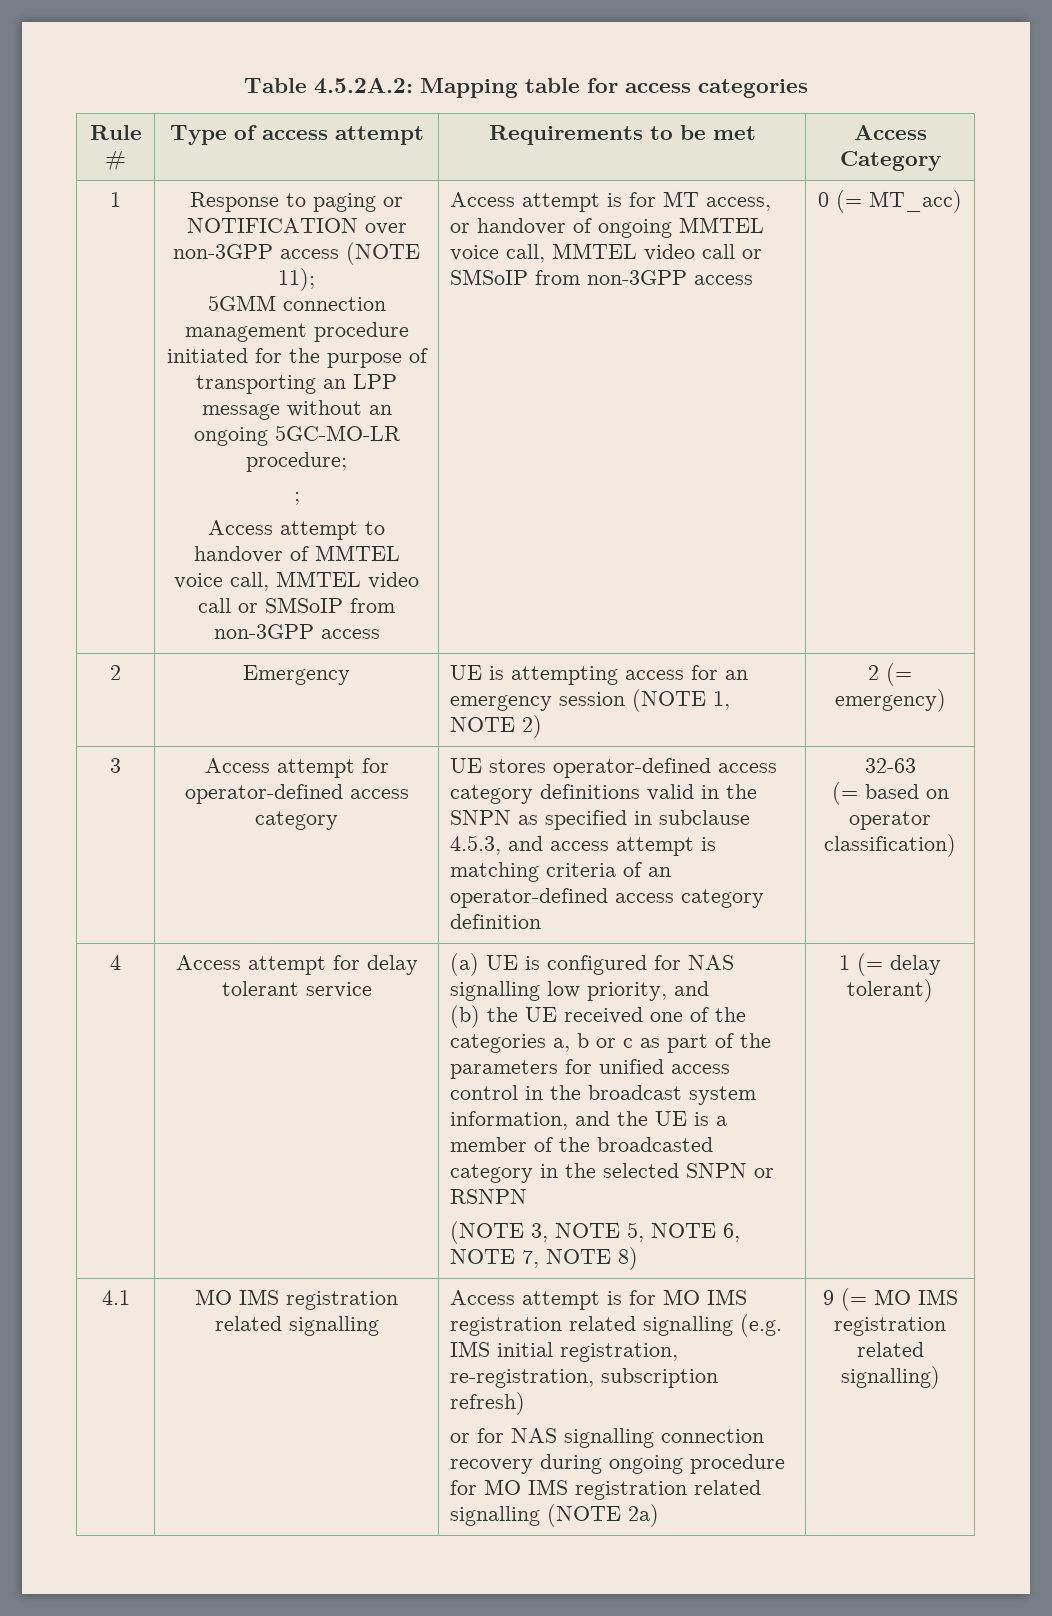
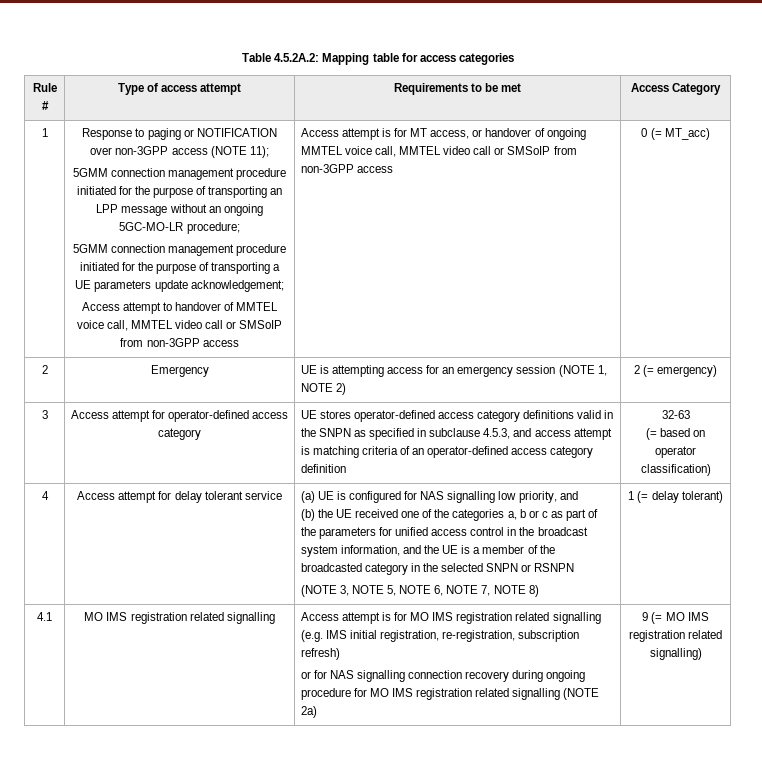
[293,492,300,505] ; -> [72,244,287,256] [79,262,281,274] [75,280,284,292] 5GMM connection management procedure initiated for the purpose of transporting a UE parameters update acknowledgement;

